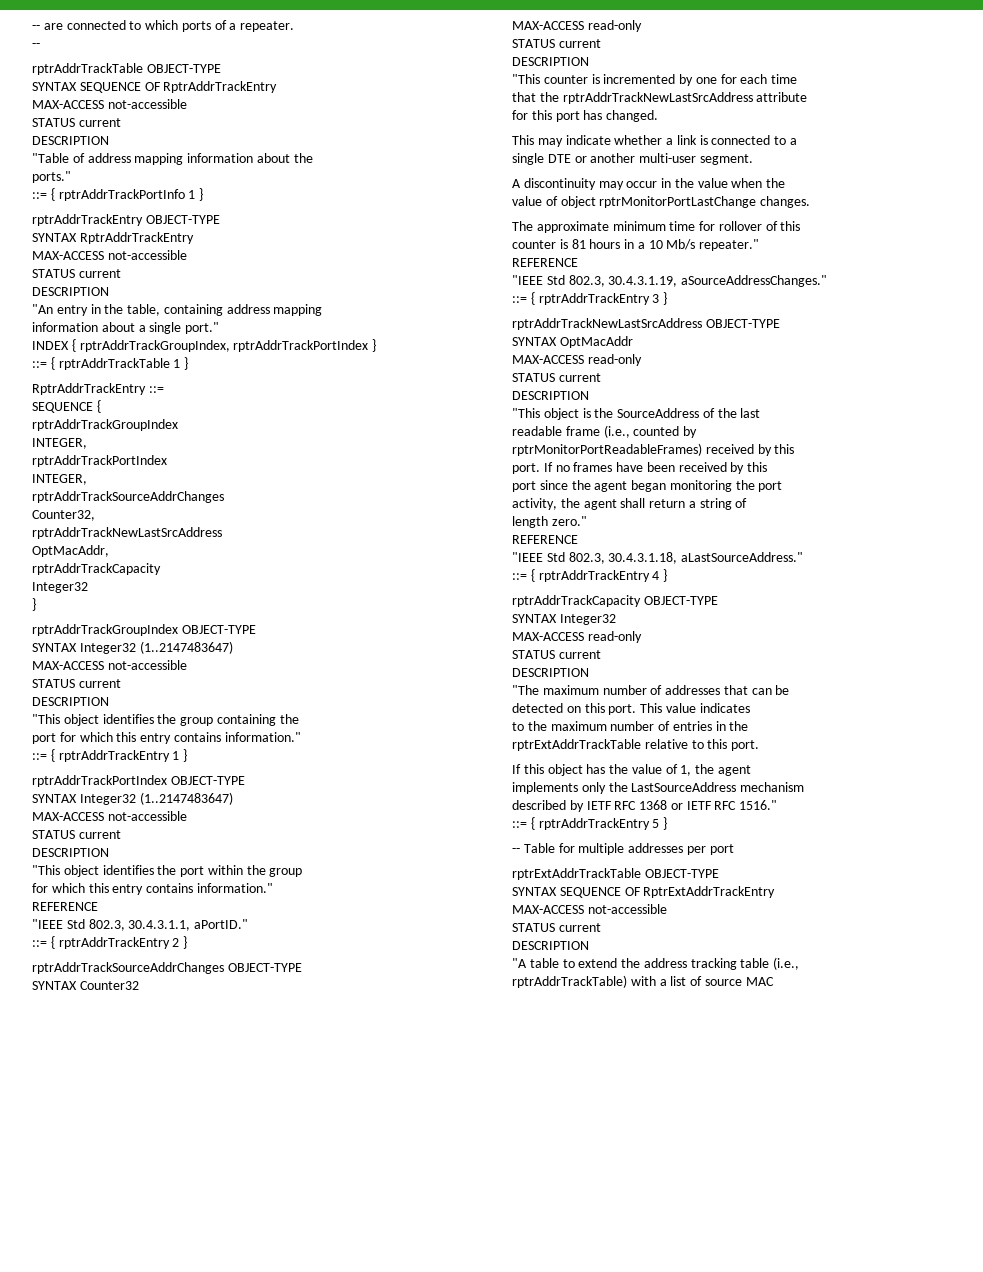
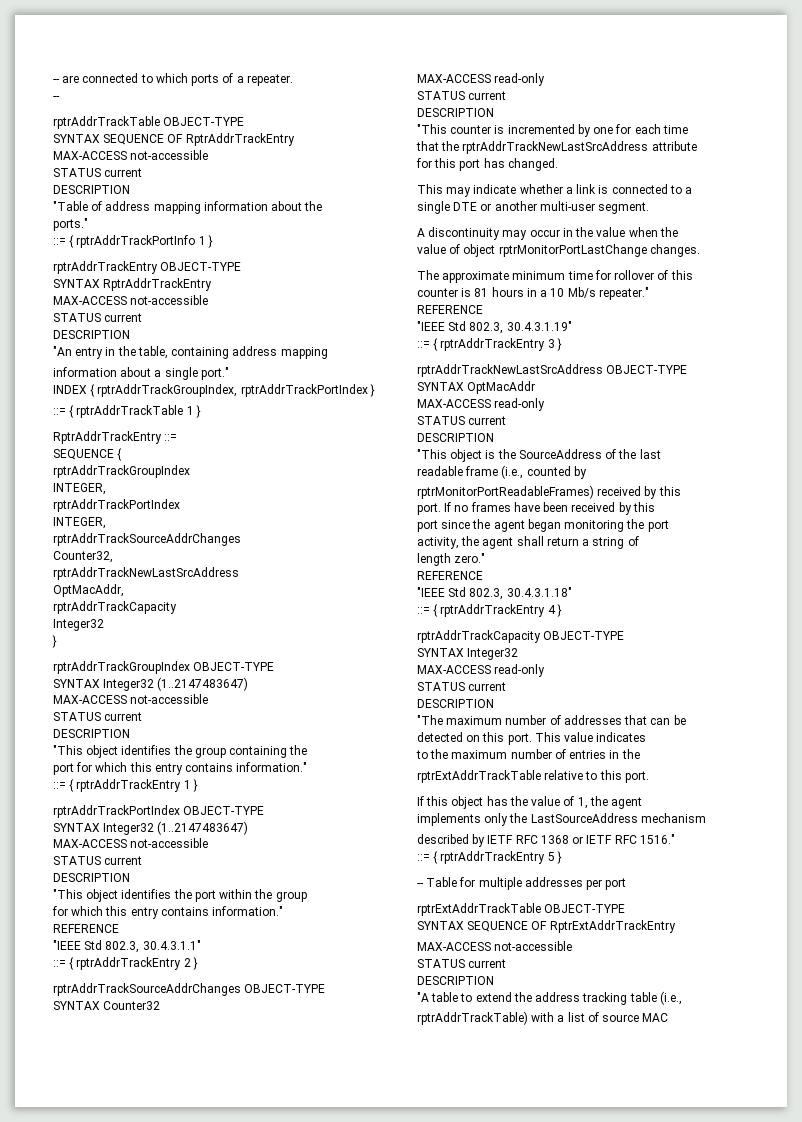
[128,919,249,931] 30.4.3.1.1, aPortID." -> [142,940,201,950] 30.4.3.1.1"
[608,275,828,287] 30.4.3.1.19, aSourceAddressChanges." -> [506,321,572,331] 30.4.3.1.19"
[608,552,804,564] 30.4.3.1.18, aLastSourceAddress." -> [506,587,572,597] 30.4.3.1.18"

